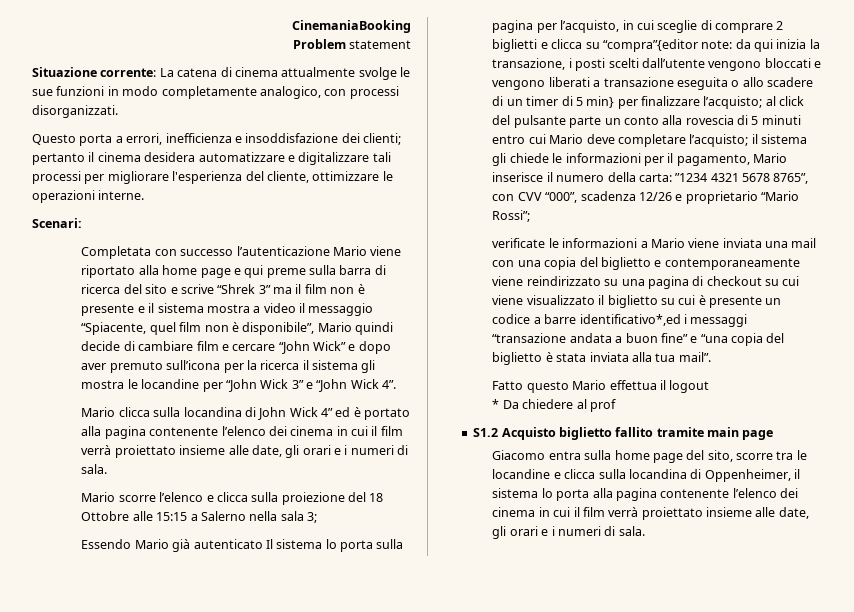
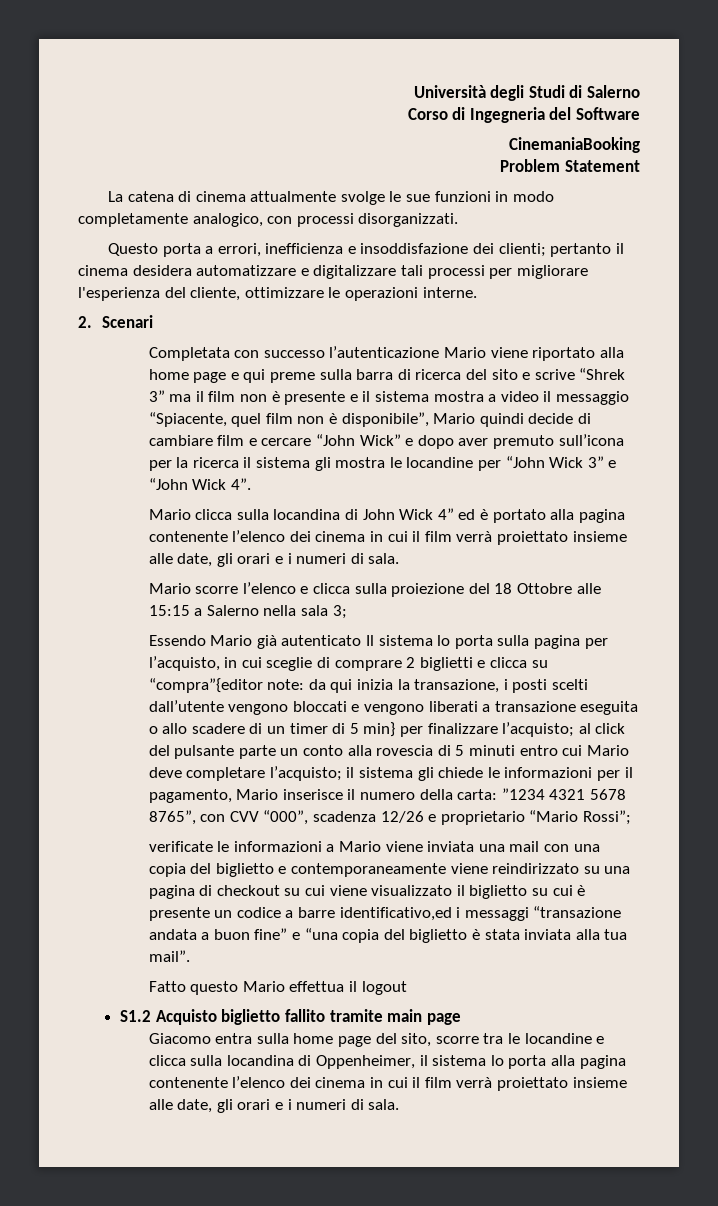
(292, 26) none -> [413,85,640,101] [407,107,640,123] Università degli Studi di Salerno // Corso di Ingegneria del Software //
[349,40,411,49] [32,67,157,77] statement // Situazione corrente: -> [565,160,640,172] Statement //
[32,218,82,228] Scenari: -> [78,315,153,328] 2. Scenari
[579,314,681,326] identificativo*,ed -> [339,907,452,921] identificativo,ed
[492,399,616,412] // * Da chiedere al prof -> (407, 988) none

